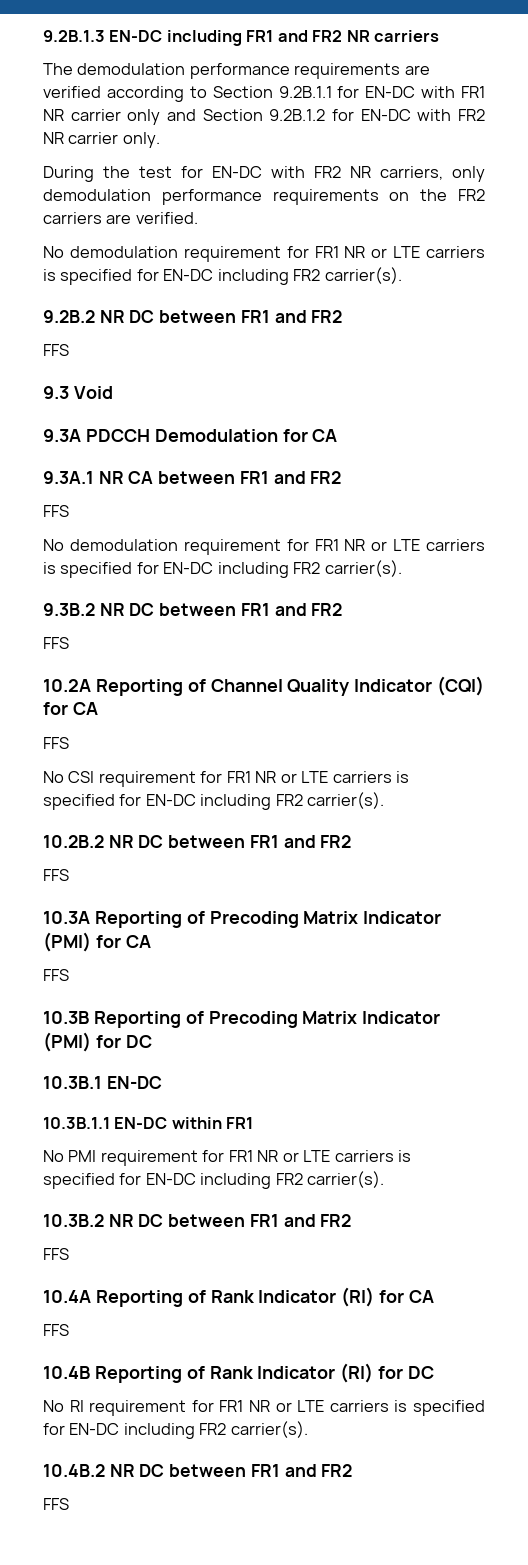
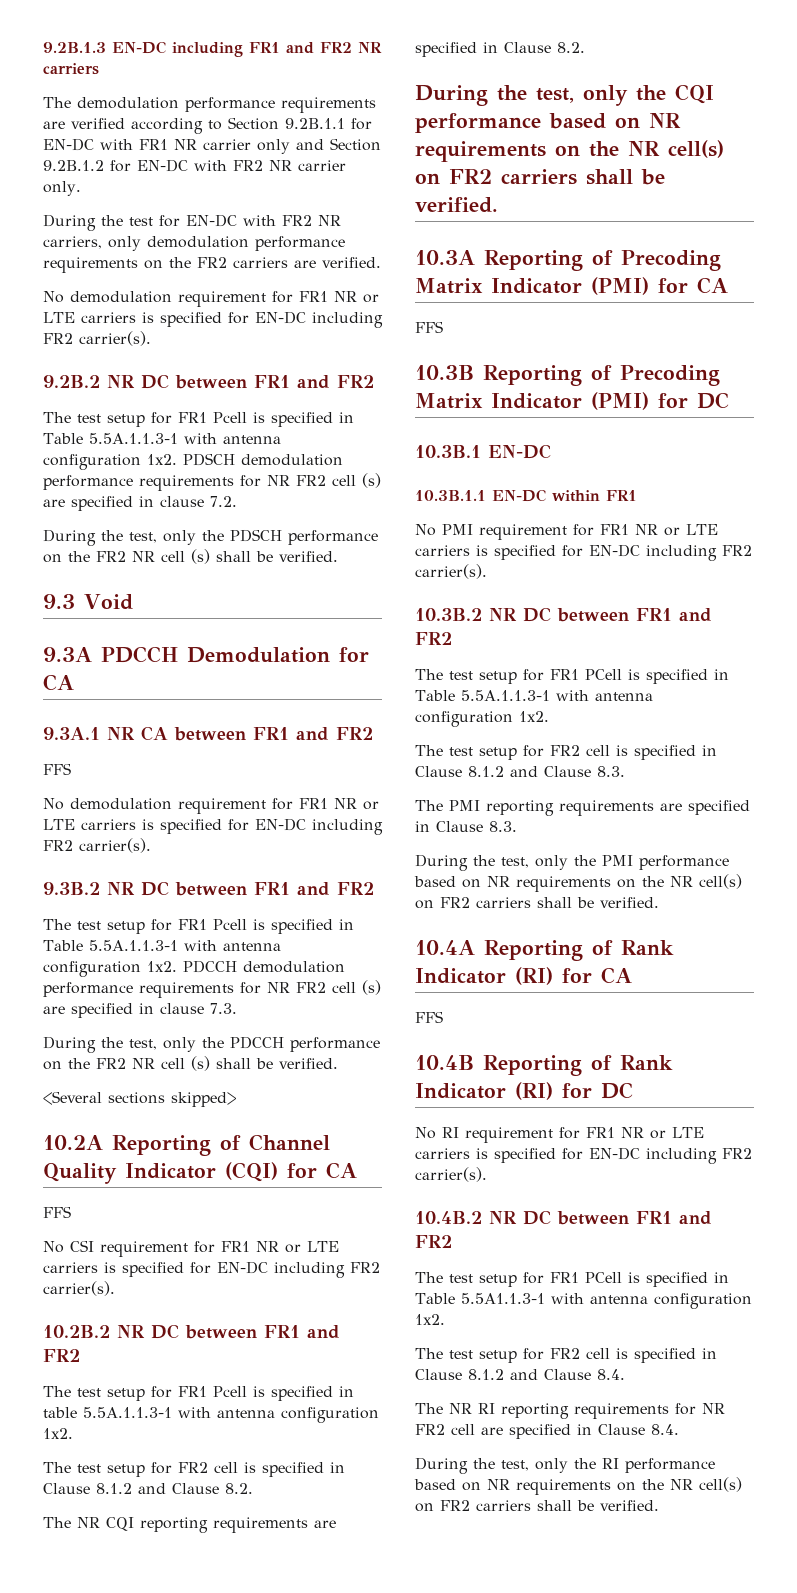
[43,344,69,356] FFS -> [43,412,354,427] [43,433,281,444] [43,453,343,470] [43,473,381,491] [43,496,237,511] [43,529,378,546] [43,549,338,564] The test setup for FR1 Pcell is specified in Table 5.5A.1.1.3-1 with antenna configuration 1x2. PDSCH demodulation performance requirements for NR FR2 cell (s) are specified in clause 7.2. // During the test, only the PDSCH performance on the FR2 NR cell (s) shall be verified.
[43,637,69,649] FFS -> [43,919,354,934] [43,940,281,951] [43,960,345,977] [43,980,381,998] [43,1003,237,1018] [43,1036,380,1053] [43,1056,338,1071] [43,1091,236,1107] The test setup for FR1 Pcell is specified in Table 5.5A.1.1.3-1 with antenna configuration 1x2. PDCCH demodulation performance requirements for NR FR2 cell (s) are specified in clause 7.3. // During the test, only the PDCCH performance on the FR2 NR cell (s) shall be verified. // <Several sections skipped>
[43,869,69,881] FFS -> [43,1386,354,1401] [43,1407,379,1423] [43,1428,73,1439] [43,1462,345,1477] [43,1483,253,1494] [43,1517,336,1533] [415,42,585,57] [415,84,714,106] [415,113,681,133] [415,140,724,162] [415,169,665,185] [415,197,498,213] The test setup for FR1 Pcell is specified in table 5.5A.1.1.3-1 with antenna configuration 1x2. // The test setup for FR2 cell is specified in Clause 8.1.2 and Clause 8.2. // The NR CQI reporting requirements are specified in Clause 8.2. // During the test, only the CQI performance based on NR requirements on the NR cell(s) on FR2 carriers shall be verified.
[43,1248,69,1260] FFS -> [415,669,729,684] [415,690,653,701] [415,711,549,727] [415,745,717,760] [415,766,625,777] [415,800,750,816] [415,821,517,832] [415,854,729,871] [414,874,742,892] [415,897,659,909] The test setup for FR1 PCell is specified in Table 5.5A.1.1.3-1 with antenna configuration 1x2. // The test setup for FR2 cell is specified in Clause 8.1.2 and Clause 8.3. // The PMI reporting requirements are specified in Clause 8.3. // During the test, only the PMI performance based on NR requirements on the NR cell(s) on FR2 carriers shall be verified.
[43,1498,69,1510] FFS -> [415,1272,729,1287] [415,1293,752,1309] [415,1314,445,1325] [415,1348,717,1363] [415,1369,625,1380] [415,1403,725,1419] [415,1424,679,1439] [415,1457,715,1474] [414,1477,742,1495] [415,1500,659,1512] The test setup for FR1 PCell is specified in Table 5.5A1.1.3-1 with antenna configuration 1x2. // The test setup for FR2 cell is specified in Clause 8.1.2 and Clause 8.4. // The NR RI reporting requirements for NR FR2 cell are specified in Clause 8.4. // During the test, only the RI performance based on NR requirements on the NR cell(s) on FR2 carriers shall be verified.

